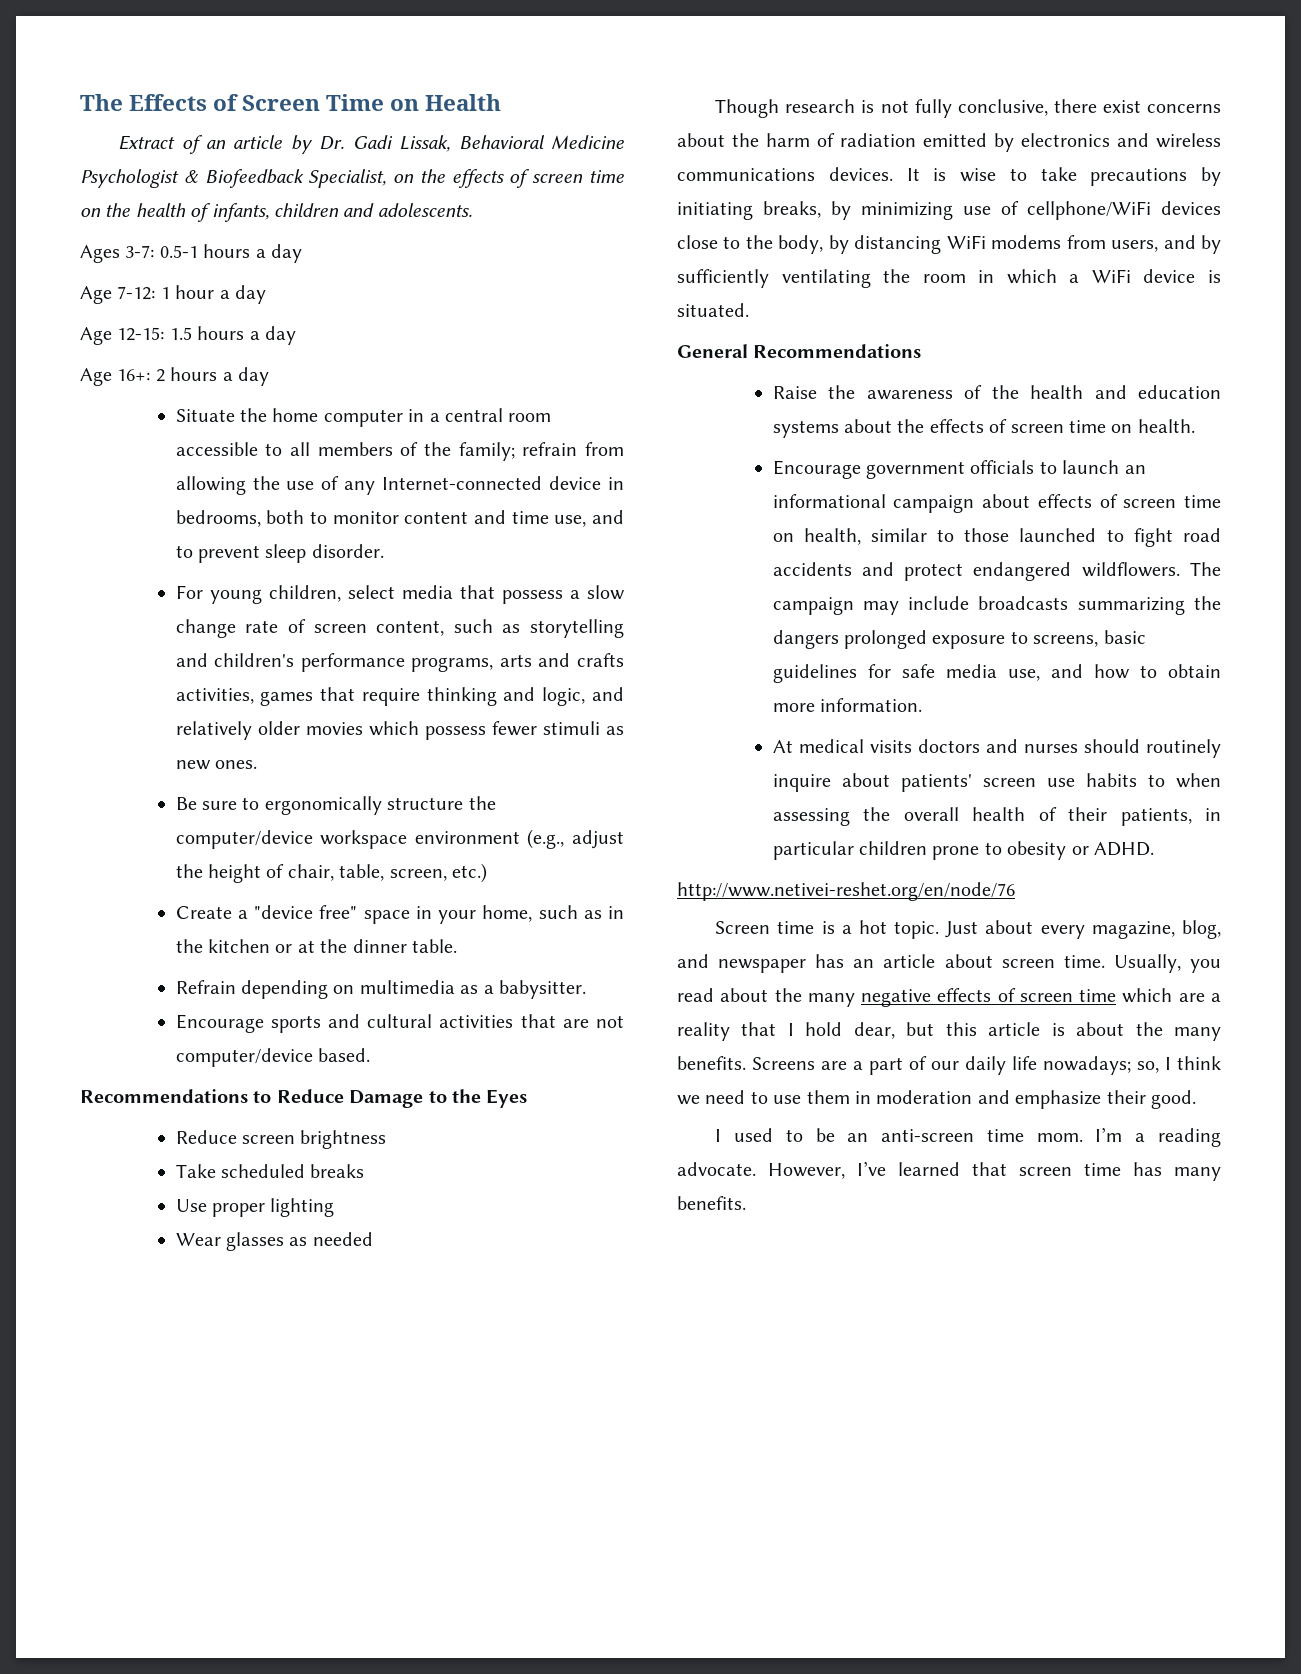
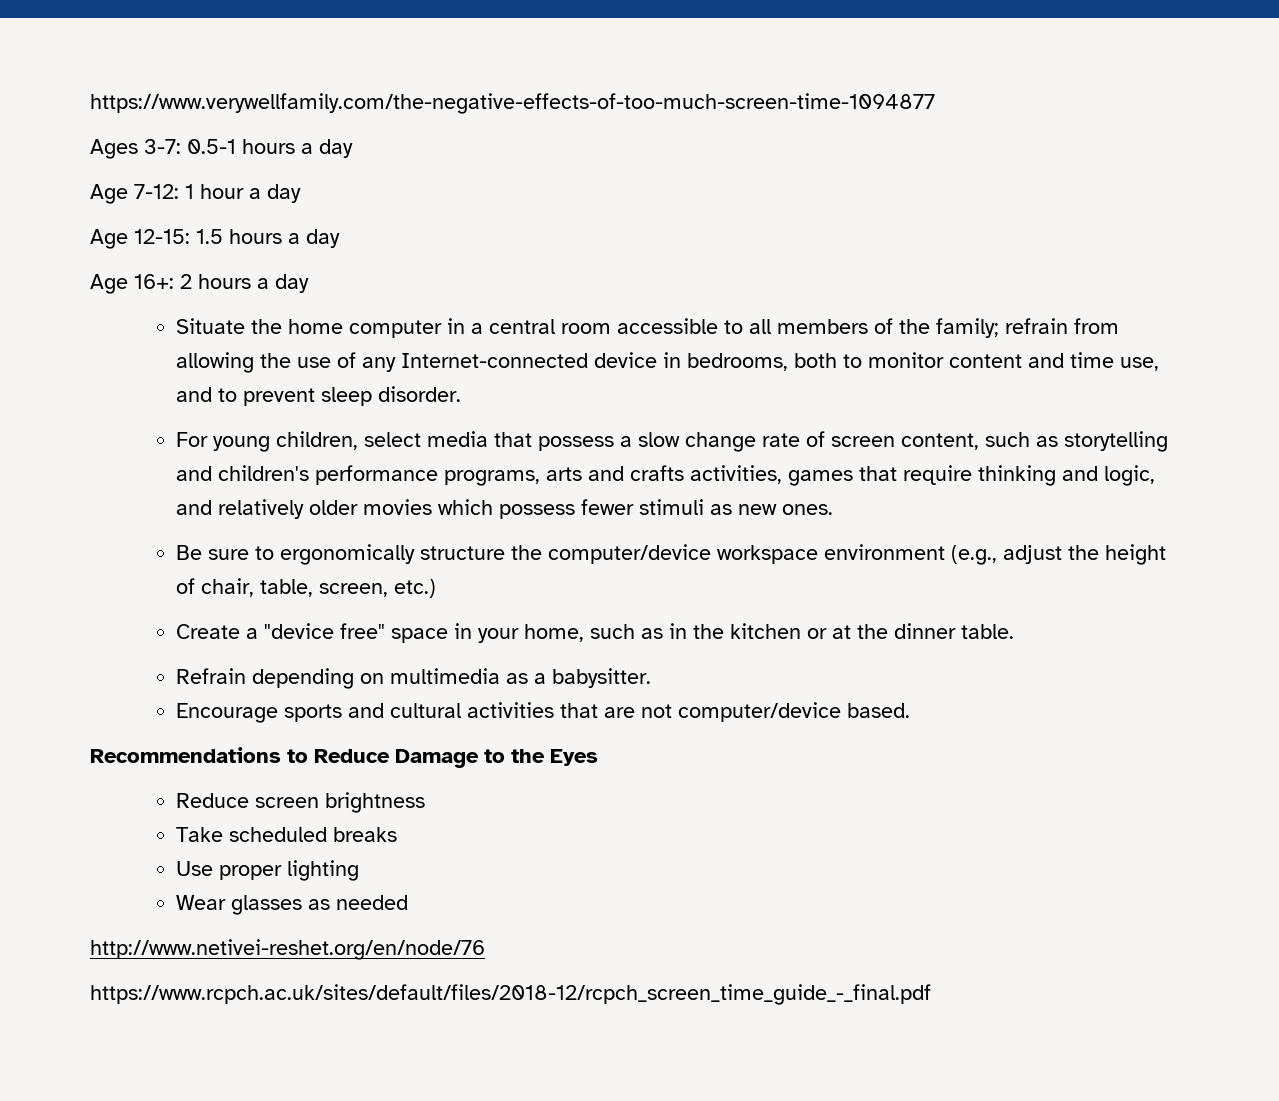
[80,94,502,111] [118,135,624,154] [80,169,624,188] [80,203,472,222] The Effects of Screen Time on Health // Extract of an article by Dr. Gadi Lissak, Behavioral Medicine Psychologist & Biofeedback Specialist, on the effects of screen time on the health of infants, children and adolescents. -> [90,93,935,114] https://www.verywellfamily.com/the-negative-effects-of-too-much-screen-time-1094877
[715,99,1221,118] [677,133,1221,152] [677,167,1221,186] [677,201,1221,220] [677,235,1221,254] [677,269,1221,288] [677,303,749,317] [677,344,922,358] [772,385,1221,400] [772,419,1195,438] [772,460,1146,479] [772,494,1221,513] [772,528,1221,547] [772,562,1221,581] [772,596,1221,615] [772,630,1146,649] [772,664,1221,683] [772,698,923,712] [772,739,1221,758] [772,773,1221,792] [772,807,1221,826] [772,841,1155,860] [677,882,1015,901] [715,920,1221,939] [677,954,1221,973] [677,988,1221,1007] [677,1022,1221,1041] [677,1056,1221,1075] [677,1090,1196,1109] [715,1127,1221,1147] [677,1161,1221,1181] [677,1196,746,1210] Though research is not fully conclusive, there exist concerns about the harm of radiation emitted by electronics and wireless communications devices. It is wise to take precautions by initiating breaks, by minimizing use of cellphone/WiFi devices close to the body, by distancing WiFi modems from users, and by sufficiently ventilating the room in which a WiFi device is situated. // General Recommendations // Raise the awareness of the health and education systems about the effects of screen time on health. // Encourage government officials to launch an informational campaign about effects of screen time on health, similar to those launched to fight road accidents and protect endangered wildflowers. The campaign may include broadcasts summarizing the dangers prolonged exposure to screens, basic guidelines for safe media use, and how to obtain more information. // At medical visits doctors and nurses should routinely inquire about patients' screen use habits to when assessing the overall health of their patients, in particular children prone to obesity or ADHD. // http://www.netivei-reshet.org/en/node/76 // Screen time is a hot topic. Just about every magazine, blog, and newspaper has an article about screen time. Usually, you read about the many negative effects of screen time which are a reality that I hold dear, but this article is about the many benefits. Screens are a part of our daily life nowadays; so, I think we need to use them in moderation and emphasize their good. // I used to be an anti-screen time mom. I’m a reading advocate. However, I’ve learned that screen time has many benefits. -> [90,939,485,960] [90,984,931,1005] http://www.netivei-reshet.org/en/node/76 // https://www.rcpch.ac.uk/sites/default/files/2018-12/rcpch_screen_time_guide_-_final.pdf

